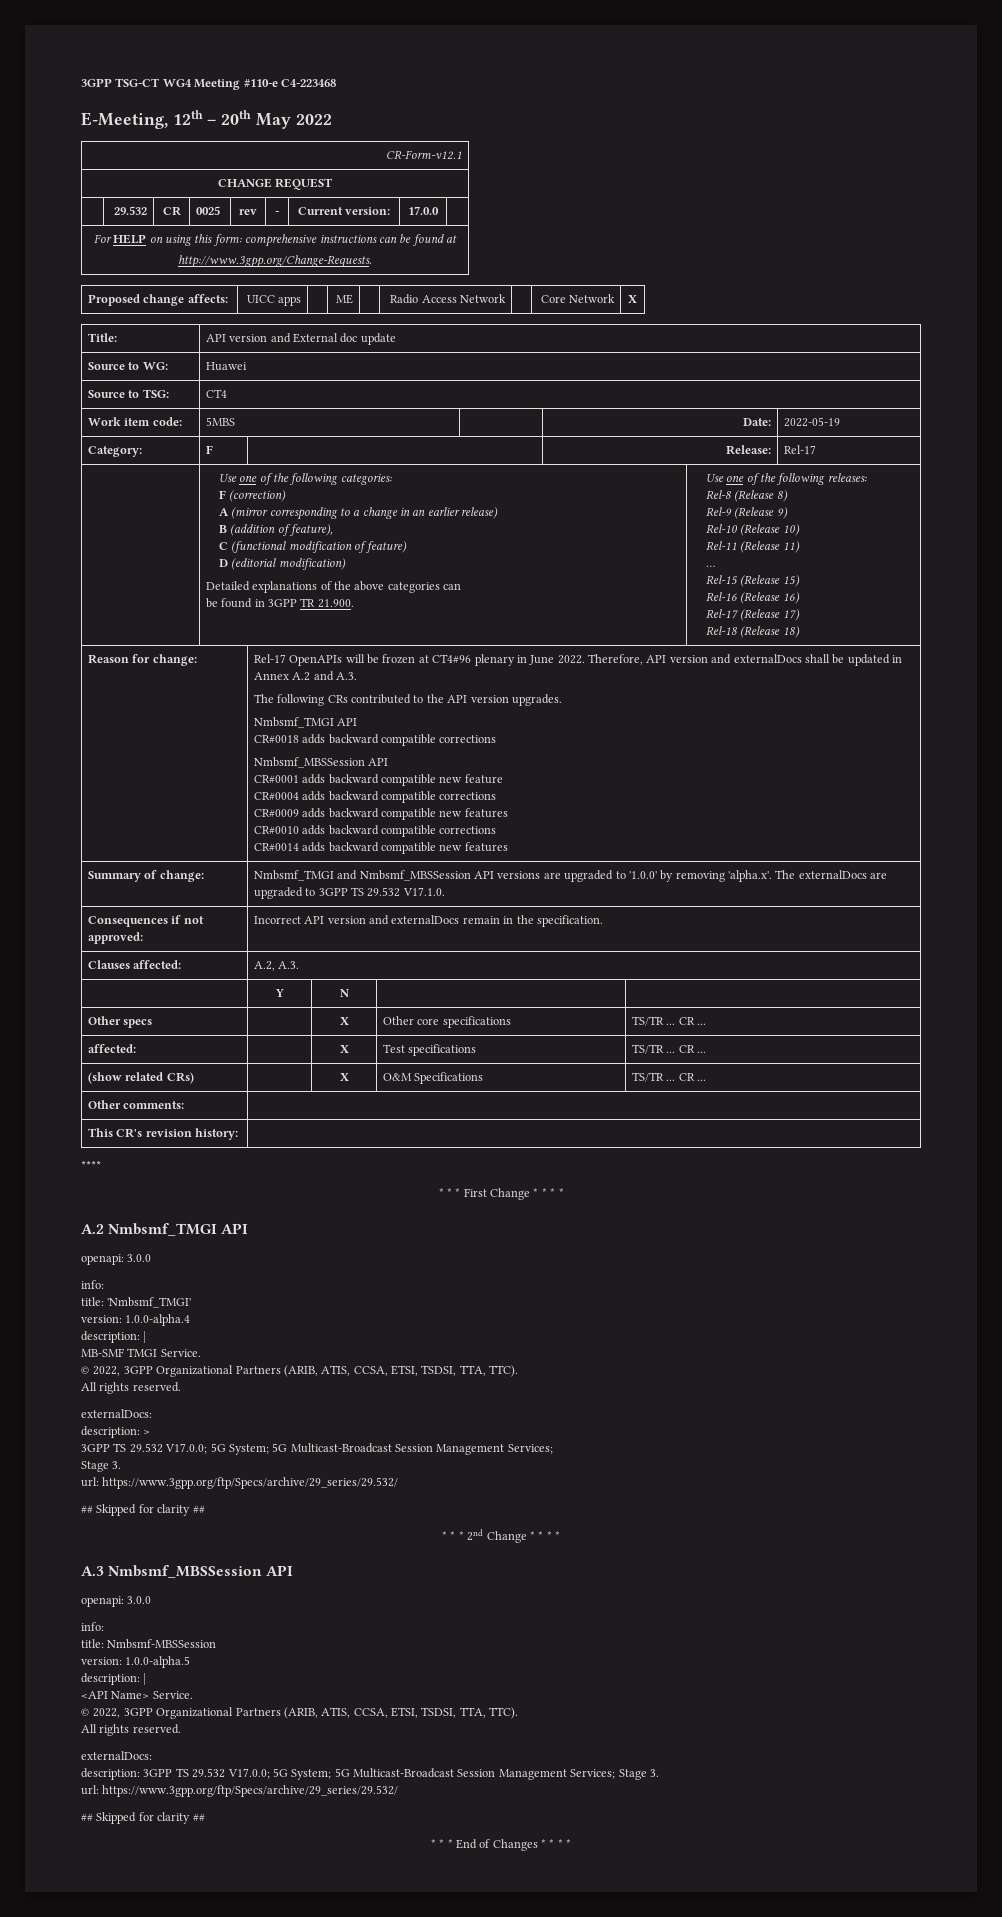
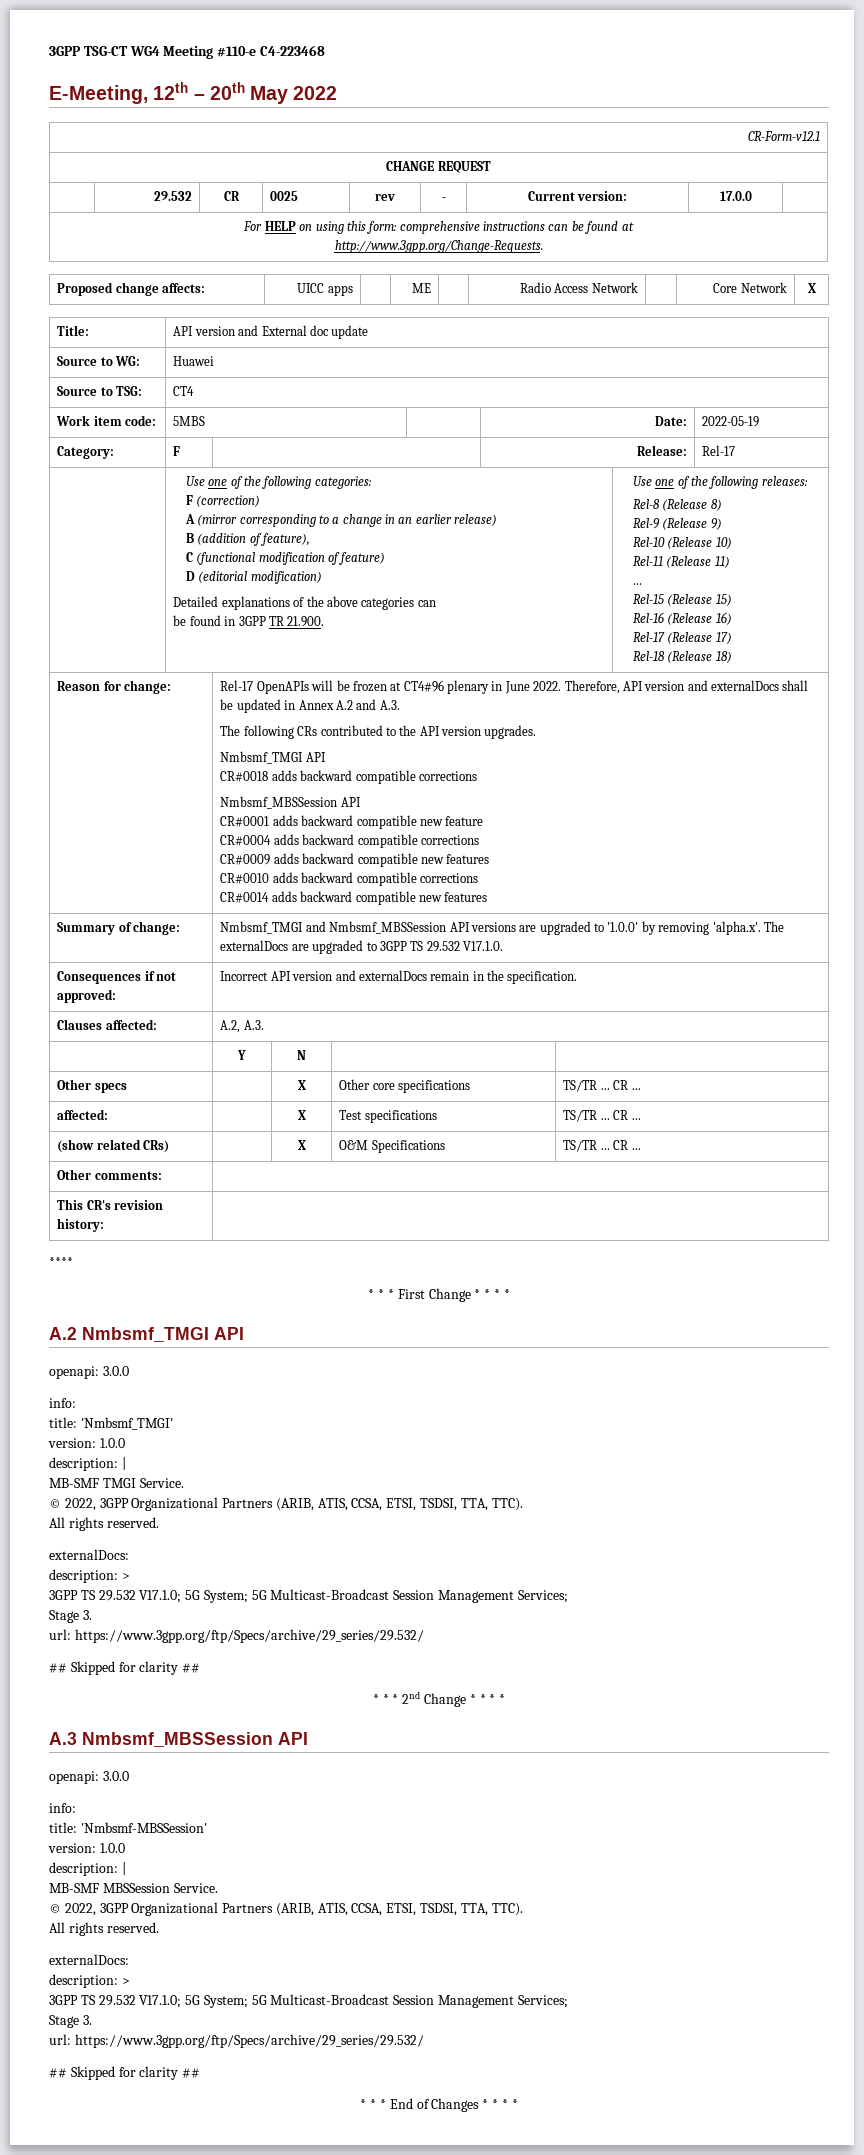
[125,1314,191,1326] 1.0.0-alpha.4 -> [99,1438,125,1448] 1.0.0
[165,1443,208,1454] V17.0.0; -> [139,1590,182,1603] V17.1.0;
[107,1639,217,1649] [81,1656,191,1668] [81,1673,147,1685] [81,1691,150,1699] Nmbsmf-MBSSession // version: 1.0.0-alpha.5 // description: | // <API Name> -> [80,1822,207,1833] [48,1843,125,1853] [49,1862,126,1876] [49,1883,170,1893] 'Nmbsmf-MBSSession' // version: 1.0.0 // description: | // MB-SMF MBSSession
[143,1768,616,1780] 3GPP TS 29.532 V17.0.0; 5G System; 5G Multicast-Broadcast Session Management Services; -> [121,1978,130,1985] [49,1994,568,2008] > // 3GPP TS 29.532 V17.1.0; 5G System; 5G Multicast-Broadcast Session Management Services; //

